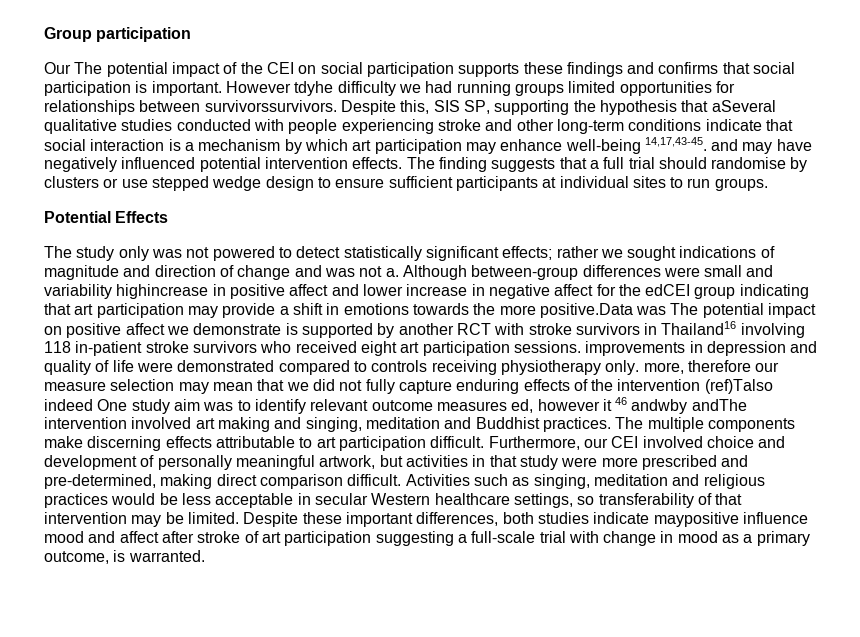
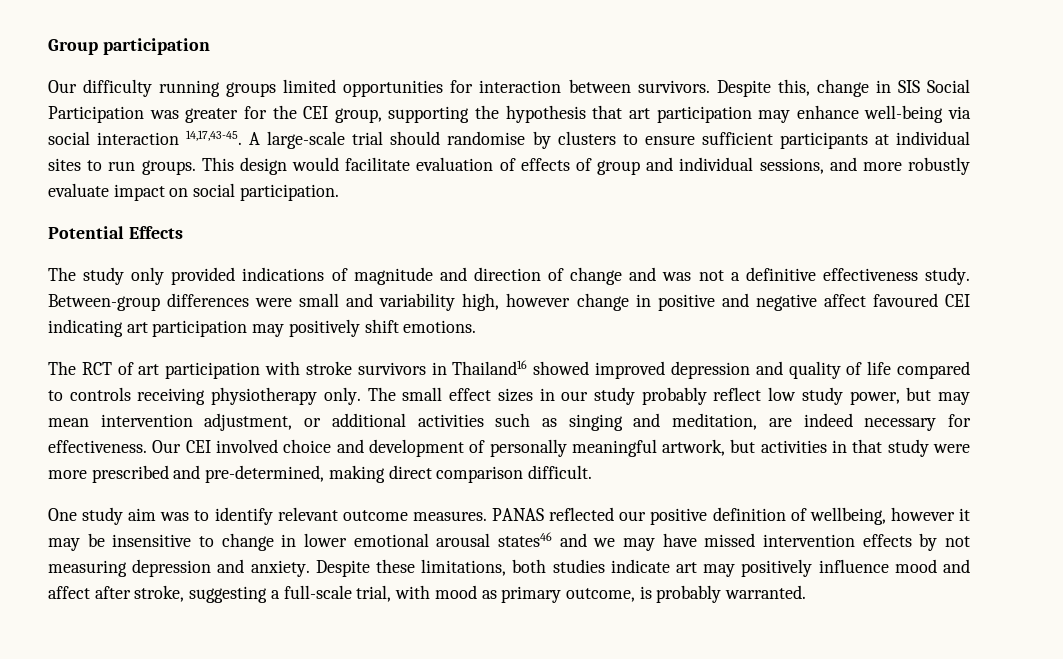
[74,62,796,77] [44,81,453,96] The potential impact of the CEI on social participation supports these findings and confirms that social participation is important. However tdyhe difficulty we had -> [83,79,153,97] difficulty
[44,100,776,115] [44,119,793,134] [44,139,348,154] relationships between survivorssurvivors. Despite this, SIS SP, supporting the hypothesis that aSeveral qualitative studies conducted with people experiencing stroke and other long-term conditions indicate that social interaction is a mechanism by which -> [479,79,971,97] [48,105,623,123] interaction between survivors. Despite this, change in SIS Social Participation was greater for the CEI group, supporting the hypothesis that
[644,137,812,154] [44,157,625,172] 14,17,43-45. and may have negatively influenced potential intervention effects. The finding suggests that a full -> [948,106,971,119] [48,130,346,149] via social interaction 14,17,43-45. A large-scale
[103,176,314,191] or use stepped wedge design -> (616, 138) none
(768, 184) none -> [201,157,970,175] [48,183,339,201] This design would facilitate evaluation of effects of group and individual sessions, and more robustly evaluate impact on social participation.
[151,246,677,261] was not powered to detect statistically significant effects; rather we sought -> [171,267,236,285] provided
[385,265,579,280] a. Although between-group -> [730,267,971,285] [48,294,160,311] a definitive effectiveness study. Between-group
[116,284,809,299] [44,303,817,318] [44,323,491,338] highincrease in positive affect and lower increase in negative affect for the edCEI group indicating that art participation may provide a shift in emotions towards the more positive.Data was The potential impact on positive affect we demonstrate is supported by another RCT -> [462,293,971,311] [48,319,477,337] [48,361,261,379] high, however change in positive and negative affect favoured CEI indicating art participation may positively shift emotions. // The RCT of art participation
[740,323,805,338] [44,341,703,356] involving 118 in-patient stroke survivors who received eight art participation sessions. improvements in -> [533,361,666,379] showed improved
[136,360,275,372] were demonstrated -> (892, 368) none
[643,360,780,374] [44,379,773,394] [44,397,747,414] [44,417,795,432] [44,436,608,451] more, therefore our measure selection may mean that we did not fully capture enduring effects of the intervention (ref)Talso indeed One study aim was to identify relevant outcome measures ed, however it 46 andwby andThe intervention involved art making and singing, meditation and Buddhist practices. The multiple components make discerning effects attributable to art participation difficult. Furthermore, our -> [367,387,970,405] [48,413,971,431] [48,440,182,453] The small effect sizes in our study probably reflect low study power, but may mean intervention adjustment, or additional activities such as singing and meditation, are indeed necessary for effectiveness. Our
[405,474,765,489] [44,493,743,508] [44,512,739,527] Activities such as singing, meditation and religious practices would be less acceptable in secular Western healthcare settings, so transferability of that intervention may be limited. Despite these important differences, both studies indicate maypositive -> [48,507,971,525] [48,532,970,551] [48,559,813,577] // One study aim was to identify relevant outcome measures. PANAS reflected our positive definition of wellbeing, however it may be insensitive to change in lower emotional arousal states46 and we may have missed intervention effects by not measuring depression and anxiety. Despite these limitations, both studies indicate art may positively
[197,531,674,546] stroke of art participation suggesting a full-scale trial with change in -> [134,585,431,603] stroke, suggesting a full-scale trial, with
[743,534,753,543] a -> (497, 594) none
(126, 556) none -> [656,585,722,603] probably

